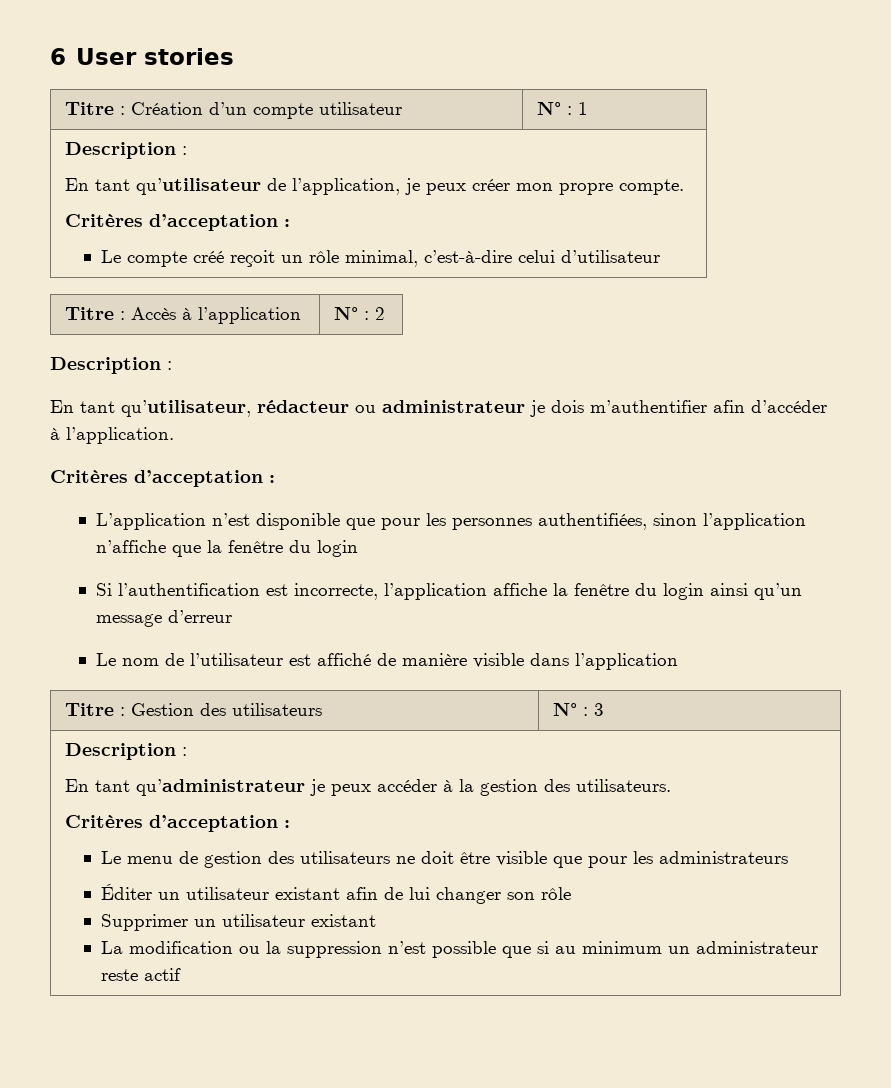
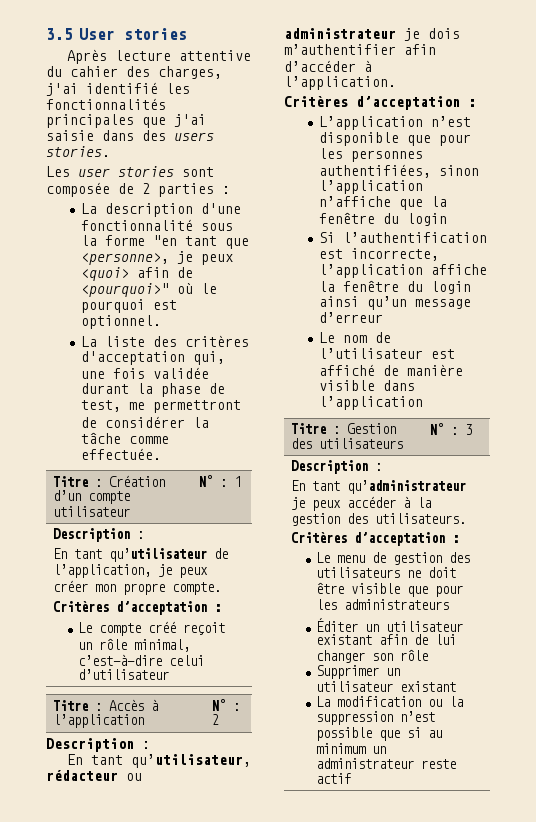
[50,48,66,65] 6 -> [46,28,73,40] 3.5
(234, 56) none -> [66,49,251,64] [46,66,222,79] [46,82,190,96] [46,98,166,110] [46,114,206,128] [46,130,214,141] [46,146,110,157] [46,166,214,177] [46,182,230,197] [80,203,241,217] [80,219,233,231] [80,235,249,249] [80,251,233,265] [80,267,193,281] [80,283,217,297] [80,299,177,313] [80,315,161,329] [80,335,249,347] [80,351,225,365] [80,367,209,379] [80,383,225,397] [80,400,241,413] [80,416,209,428] [80,432,169,444] [80,448,161,460] // Après lecture attentive du cahier des charges, j'ai identifié les fonctionnalités principales que j'ai saisie dans des users stories. // Les user stories sont composée de 2 parties : // La description d'une fonctionnalité sous la forme "en tant que <personne>, je peux <quoi> afin de <pourquoi>" où le pourquoi est optionnel. // La liste des critères d'acceptation qui, une fois validée durant la phase de test, me permettront de considérer la tâche comme effectuée.

